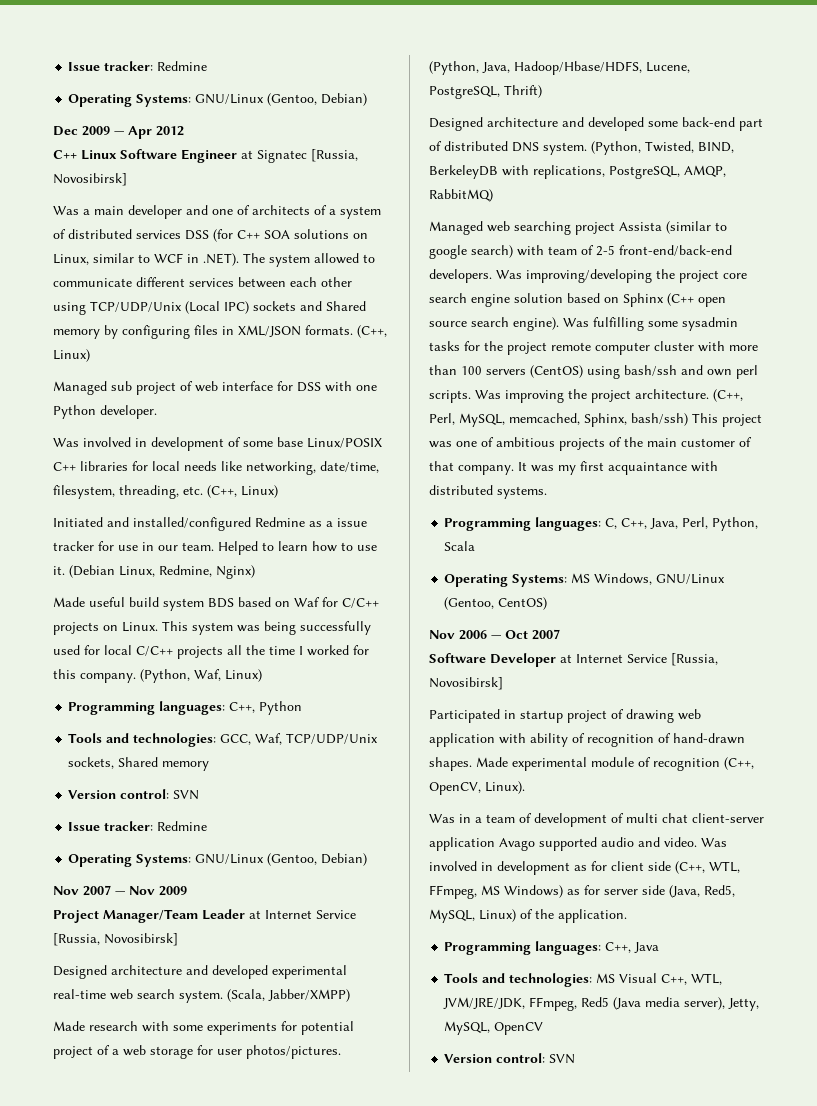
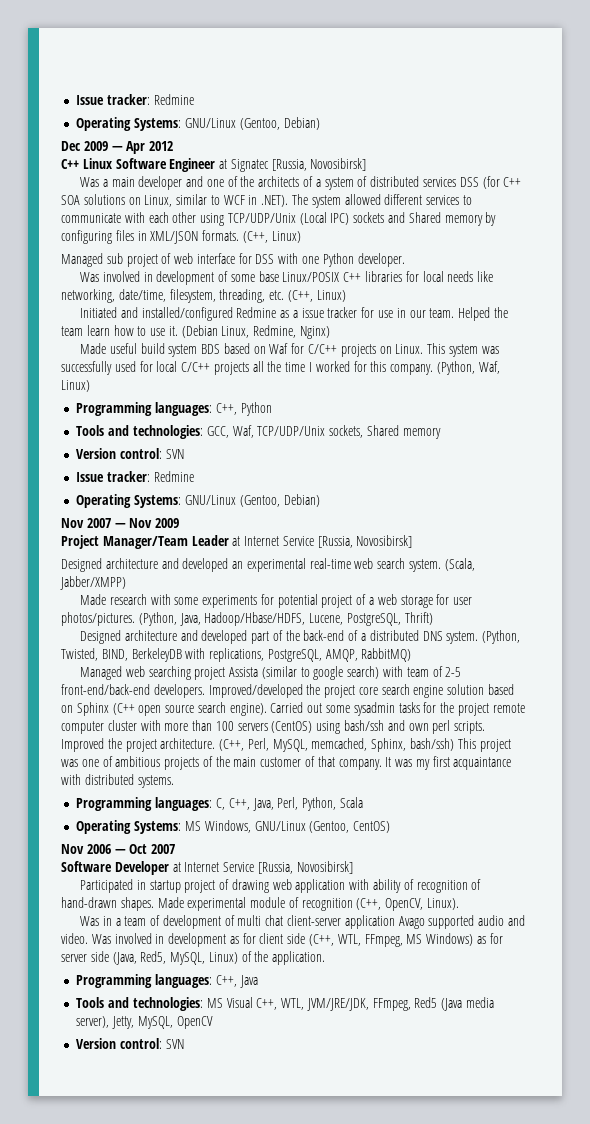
(250, 210) none -> [240,176,255,187] the
[363,254,375,263] [53,277,286,288] to communicate different services between -> [384,194,472,205] [61,212,145,223] different services to communicate with
[262,542,274,551] to -> [493,307,508,318] [61,326,83,336] the team
[264,621,296,635] being -> (499, 350) none
(268, 972) none -> [232,561,244,569] an
[648,117,763,131] [429,141,442,151] some back-end part of -> [251,630,367,644] part of the back-end of a
[496,269,652,283] Was improving/developing -> [208,684,303,698] Improved/developed
[563,317,644,331] Was fulfilling -> [270,702,323,713] Carried out
[475,390,564,403] Was improving -> [61,738,104,752] Improved

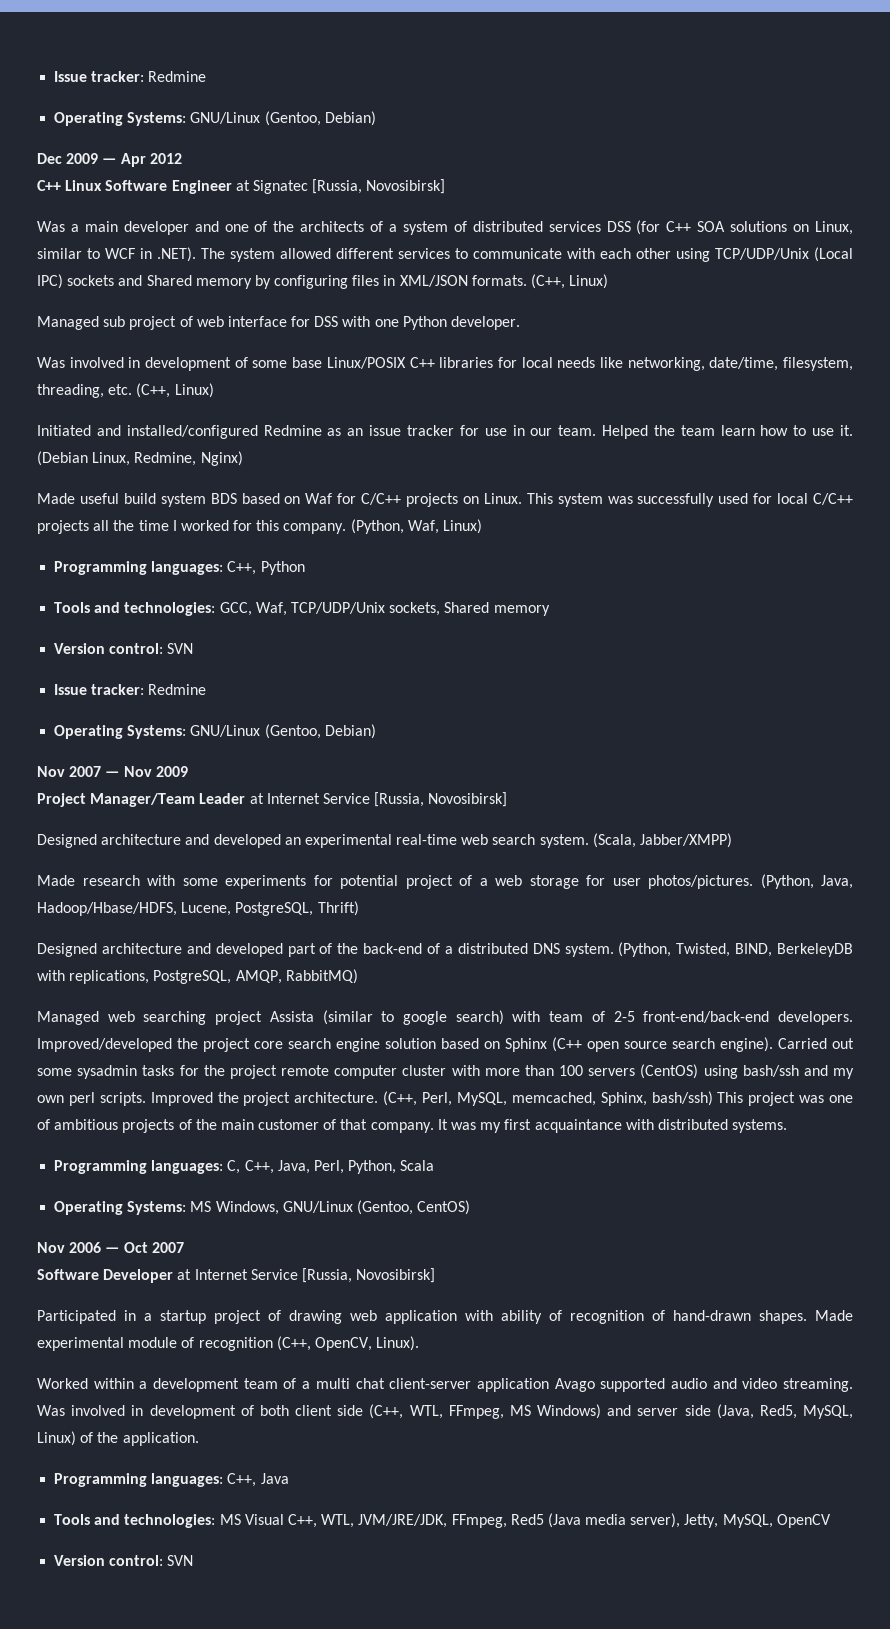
[292,310,298,318] a -> [347,428,364,436] an
(405, 725) none -> [832,1068,854,1079] my
(146, 885) none -> [144,1313,152,1321] a
[80,915,235,929] Was in a team of development of -> [37,1378,311,1392] Worked within a development team of a
[61,933,256,947] video. Was involved in development as for -> [742,1378,853,1392] [37,1405,289,1419] video streaming. Was involved in development of both
[476,933,503,944] as for -> [607,1405,632,1416] and

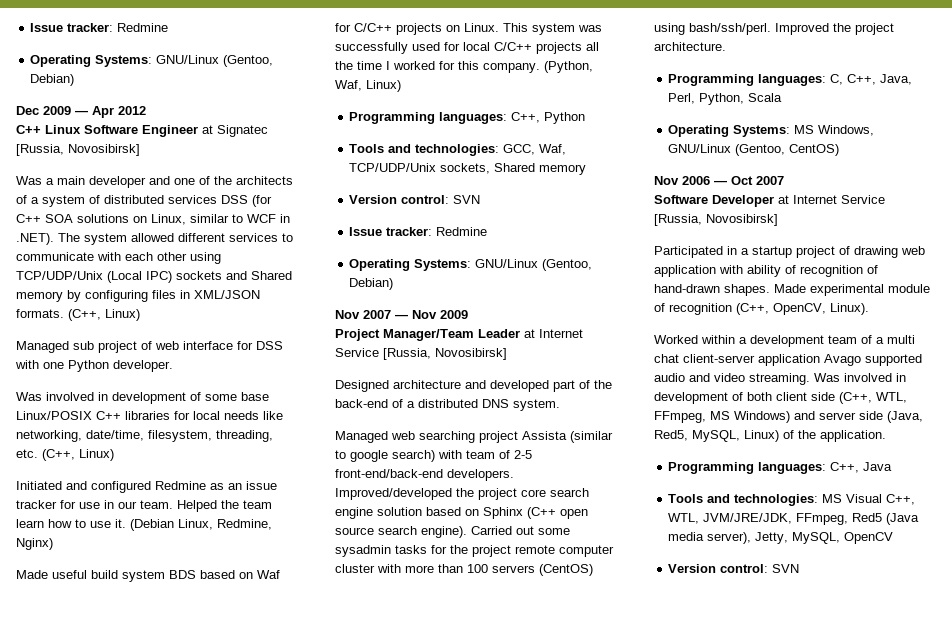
[126,425,258,439] installed/configured -> [91,481,151,493] configured
[37,833,733,848] [37,874,853,889] [37,901,359,916] // Designed architecture and developed an experimental real-time web search system. (Scala, Jabber/XMPP) // Made research with some experiments for potential project of a web storage for user photos/pictures. (Python, Java, Hadoop/Hbase/HDFS, Lucene, PostgreSQL, Thrift) -> (507, 354) none
[618,942,853,957] [37,969,358,984] (Python, Twisted, BIND, BerkeleyDB with replications, PostgreSQL, AMQP, RabbitMQ) -> (560, 405) none
[742,1065,854,1079] [37,1091,853,1106] [37,1119,788,1133] bash/ssh and my own perl scripts. Improved the project architecture. (C++, Perl, MySQL, memcached, Sphinx, bash/ssh) This project was one of ambitious projects of the main customer of that company. It was my first acquaintance with distributed systems. -> [689,23,894,35] [654,42,726,51] bash/ssh/perl. Improved the project architecture.

